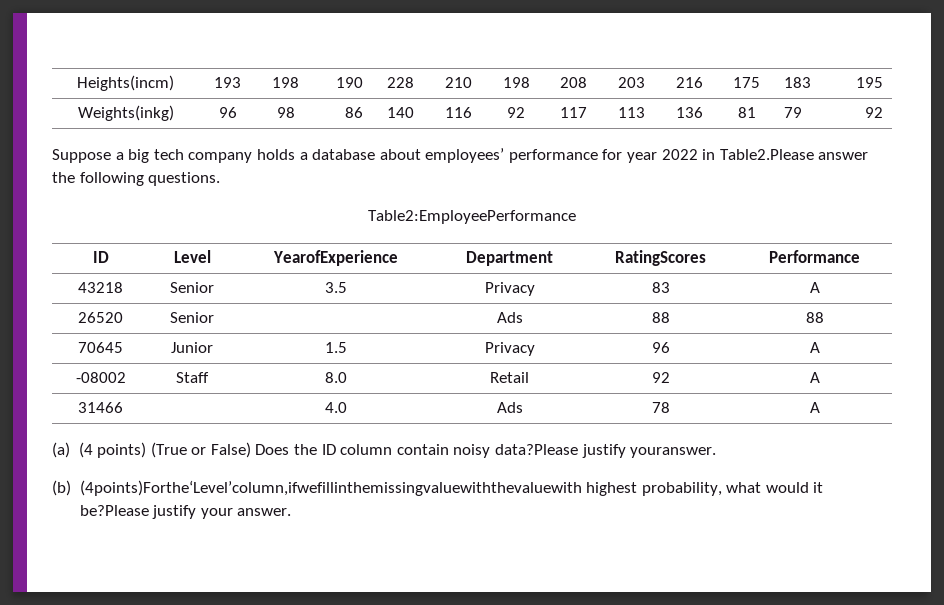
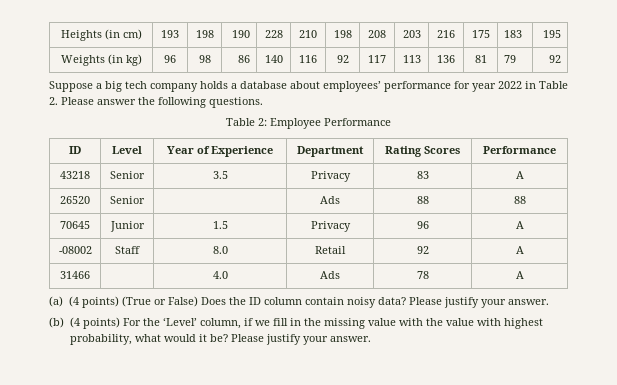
[77,75,174,91] Heights(incm) -> [60,29,142,41] Heights (in cm)
[77,105,174,121] Weights(inkg) -> [60,54,142,66] Weights (in kg)
[719,149,814,160] Table2.Please -> [539,81,568,89] [49,97,94,105] Table 2. Please
[368,210,576,224] Table2:EmployeePerformance -> [226,118,391,129] Table 2: Employee Performance
[272,250,398,266] YearofExperience -> [167,146,273,157] Year of Experience
[615,250,706,266] RatingScores -> [385,146,460,157] Rating Scores
[494,444,717,458] [52,480,582,496] data?Please justify youranswer. // (b) (4points)Forthe‘Level’column,ifwefillinthemissingvaluewiththevaluewith -> [377,297,549,308] [49,317,501,329] data? Please justify your answer. // (b) (4 points) For the ‘Level’ column, if we fill in the missing value with the value with
[79,505,149,516] be?Please -> [209,334,264,342] be? Please

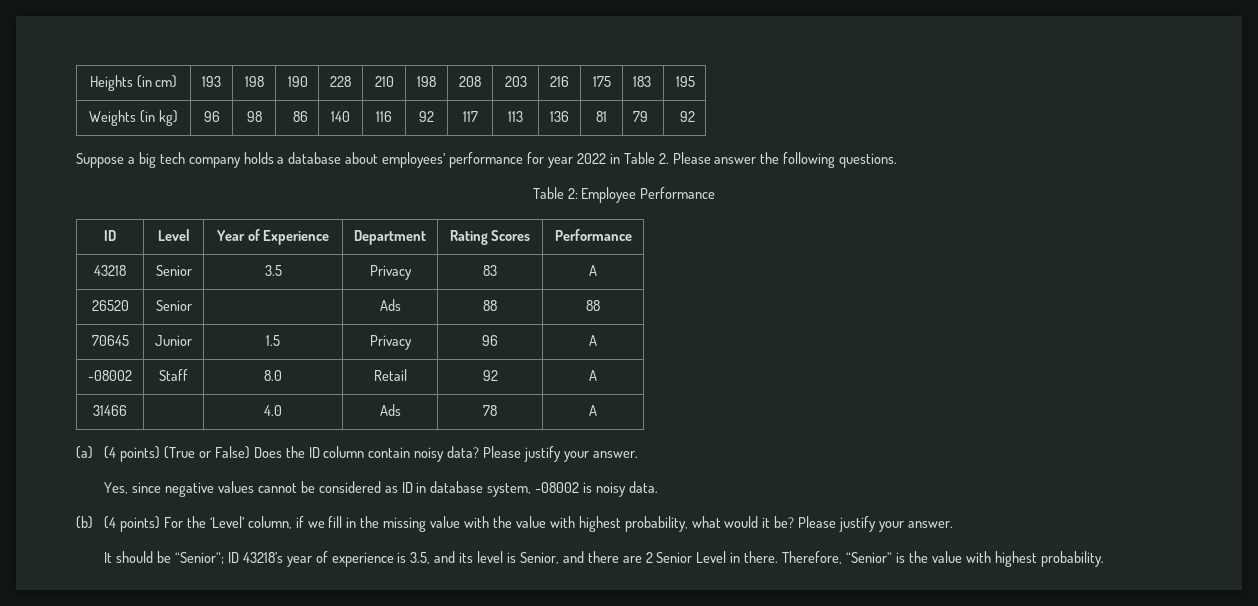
(549, 302) none -> [104,481,658,497] // Yes, since negative values cannot be considered as ID in database system, -08002 is noisy data.
(371, 339) none -> [104,551,1104,567] // It should be “Senior”; ID 43218’s year of experience is 3.5, and its level is Senior, and there are 2 Senior Level in there. Therefore, “Senior” is the value with highest probability.

